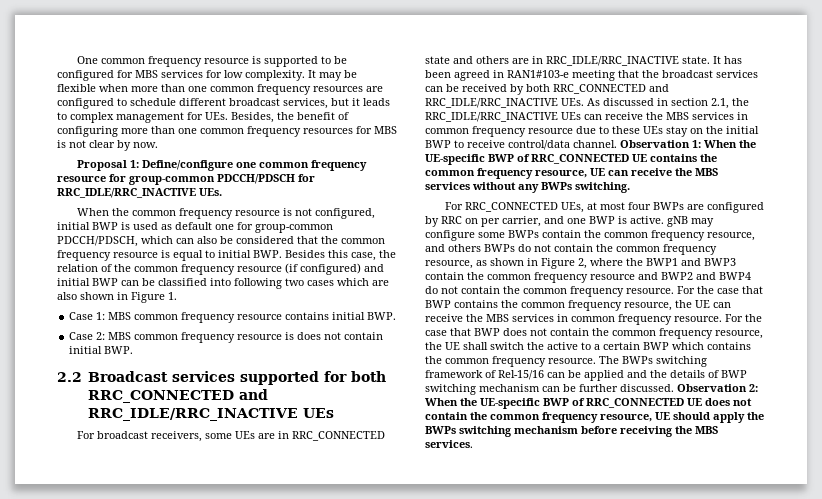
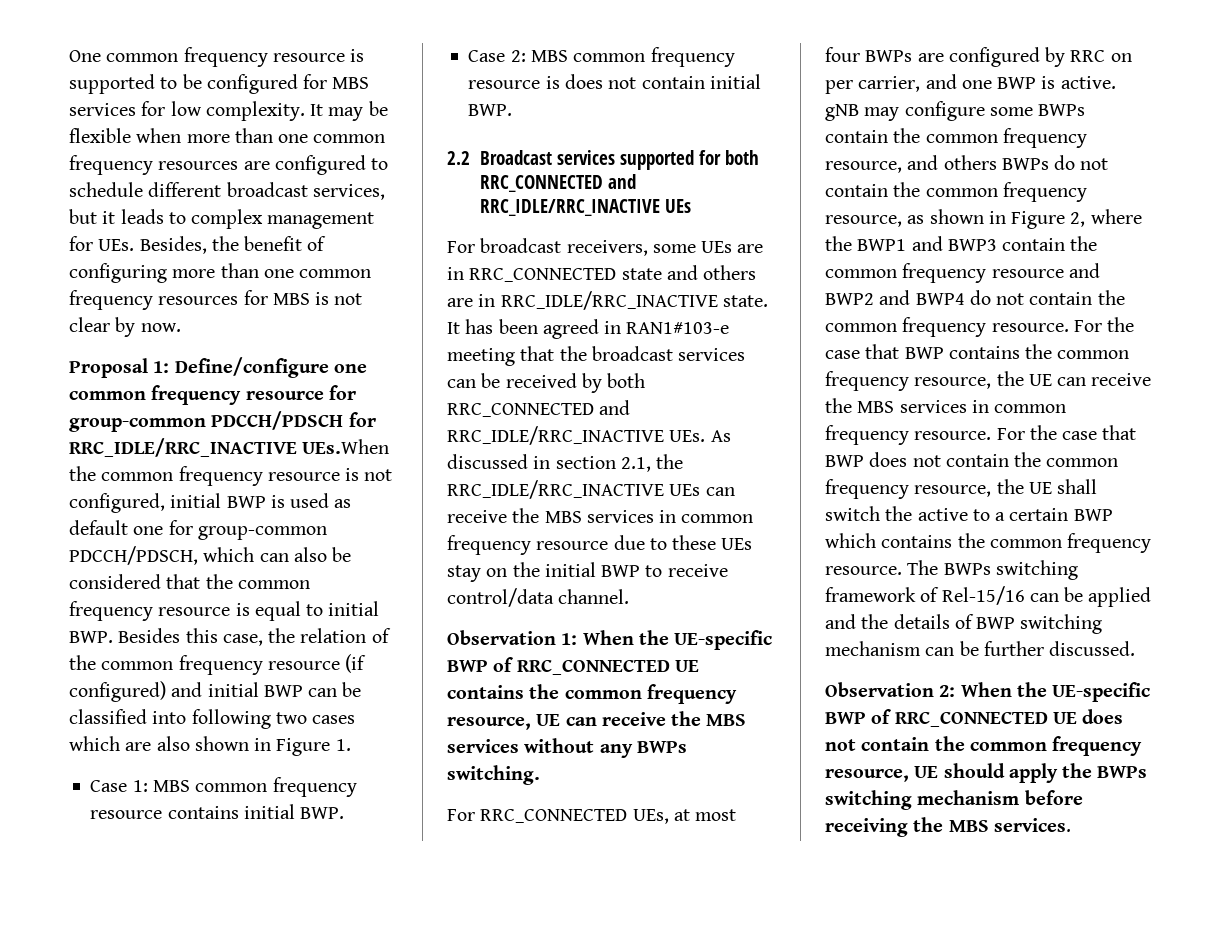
[199,188,222,196] [77,208,110,216] UEs. // When -> [302,439,390,454] UEs.When
(617, 144) none -> (630, 596) //
(674, 388) none -> (1136, 648) //

